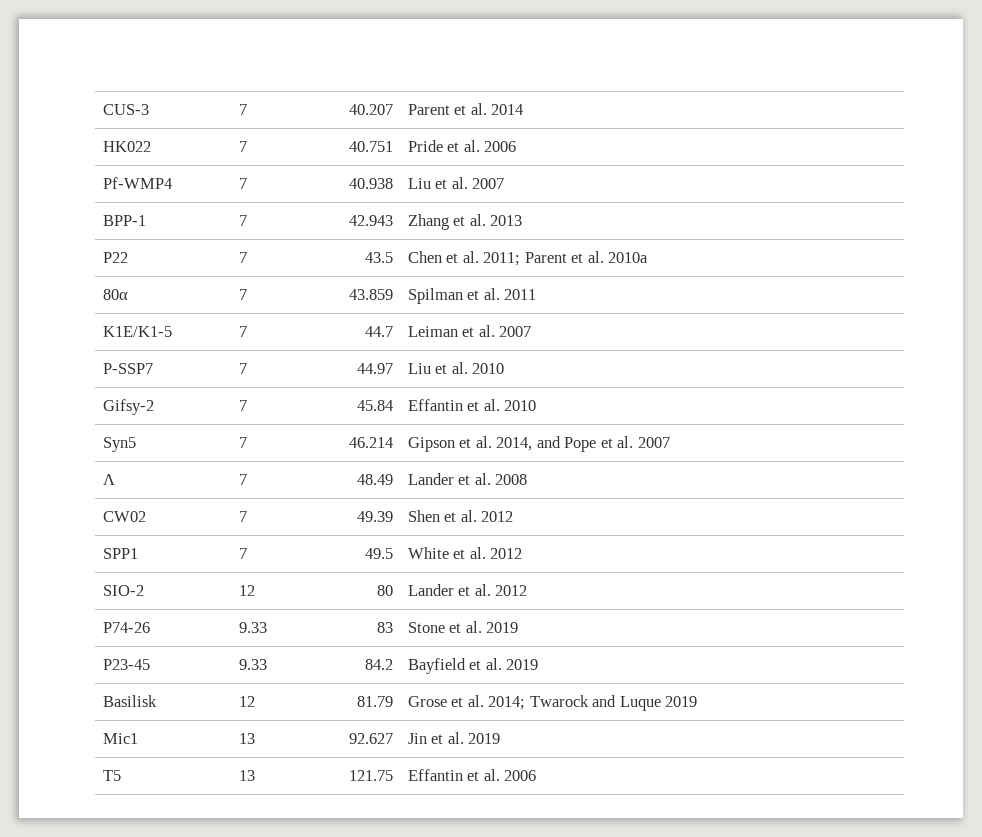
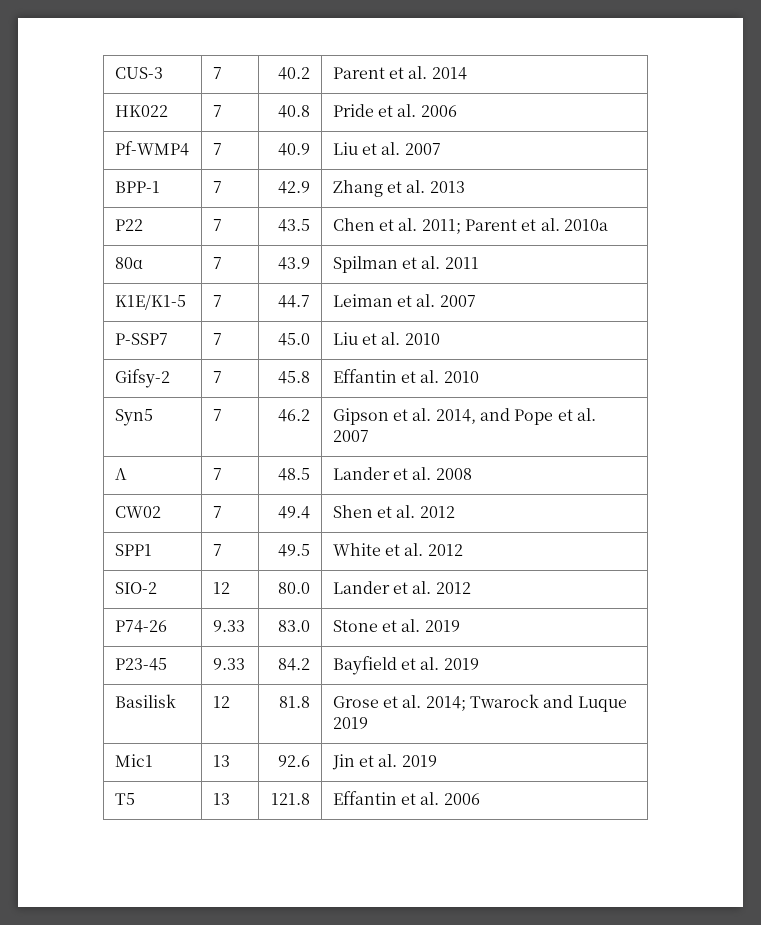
[349,104,394,115] 40.207 -> [278,67,311,80] 40.2
[349,141,394,152] 40.751 -> [278,105,311,118] 40.8
[349,178,394,189] 40.938 -> [278,143,311,156] 40.9
[349,215,394,226] 42.943 -> [278,181,311,194] 42.9
[349,289,394,300] 43.859 -> [278,257,311,270] 43.9
[357,363,394,374] 44.97 -> [278,333,311,346] 45.0
[357,400,394,411] 45.84 -> [278,371,311,384] 45.8
[349,437,394,448] 46.214 -> [278,409,311,422] 46.2
[357,474,394,485] 48.49 -> [278,468,311,481] 48.5
[357,511,394,522] 49.39 -> [278,506,311,519] 49.4
[377,585,394,596] 80 -> [278,582,311,594] 80.0
[377,622,394,633] 83 -> [278,620,311,632] 83.0
[357,696,394,707] 81.79 -> [279,696,311,708] 81.8
[349,733,394,744] 92.627 -> [278,755,311,767] 92.6
[349,770,394,781] 121.75 -> [271,793,311,805] 121.8

